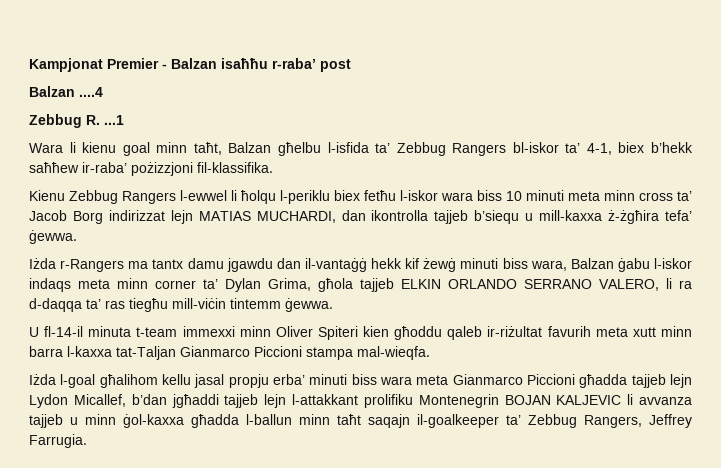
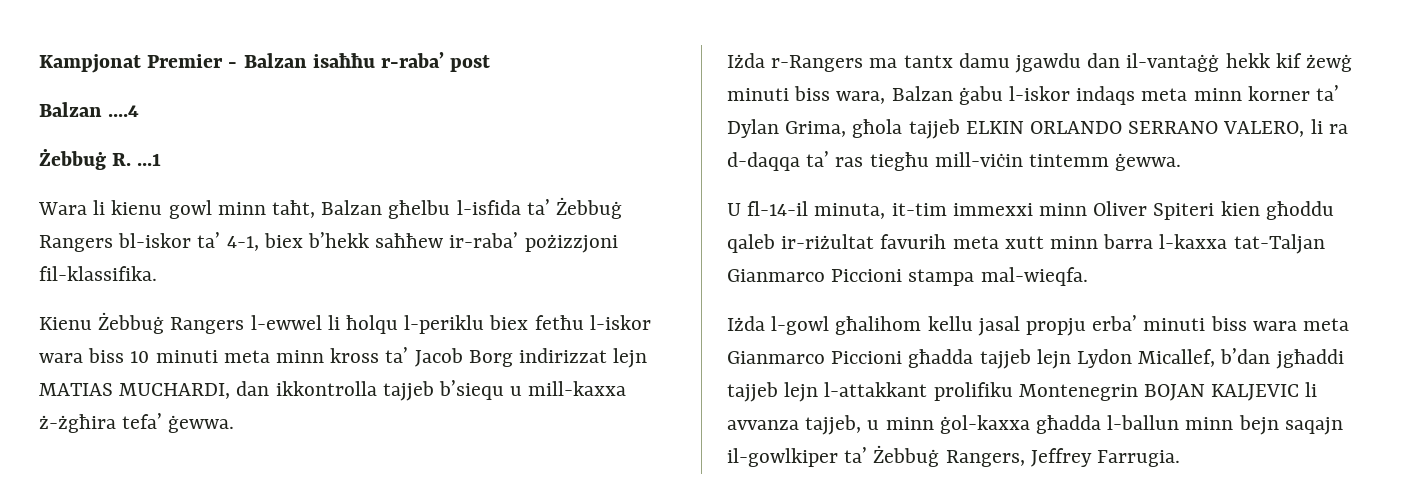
[29,114,82,128] Zebbug -> [39,149,106,170] Żebbuġ
[122,142,150,156] goal -> [168,200,212,219] gowl
[396,142,446,156] Zebbug -> [556,197,623,219] Żebbuġ
[69,190,118,204] Zebbug -> [98,312,165,334] Żebbuġ
[639,192,673,201] cross -> [330,348,380,363] kross
[371,210,429,221] ikontrolla -> [275,381,377,396] ikkontrolla
[155,280,196,289] corner -> [1247,86,1310,101] korner
[88,326,178,337] minuta t-team -> [814,203,947,219] minuta, it-tim
[60,374,96,388] l-goal -> [771,316,830,335] l-gowl
[29,414,63,428] tajjeb -> [805,415,862,435] tajjeb,
[337,414,577,428] taħt saqajn il-goalkeeper ta’ Zebbug -> [1238,415,1343,435] [727,445,940,467] bejn saqajn il-gowlkiper ta’ Żebbuġ

